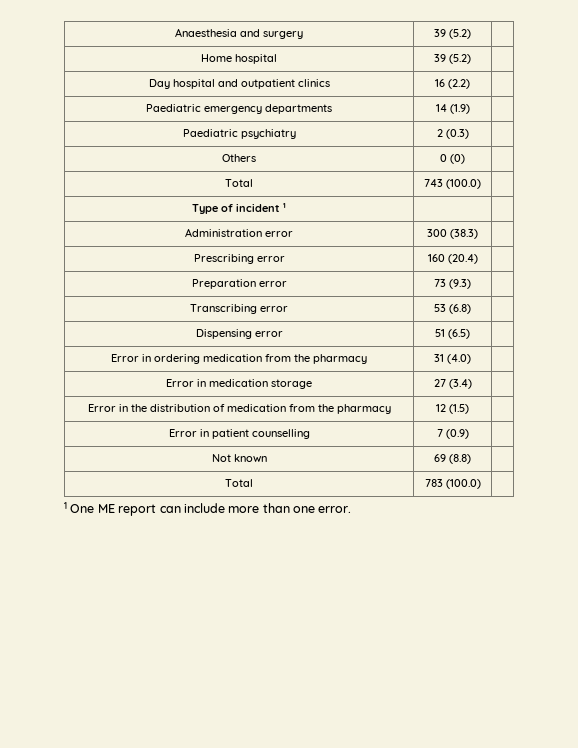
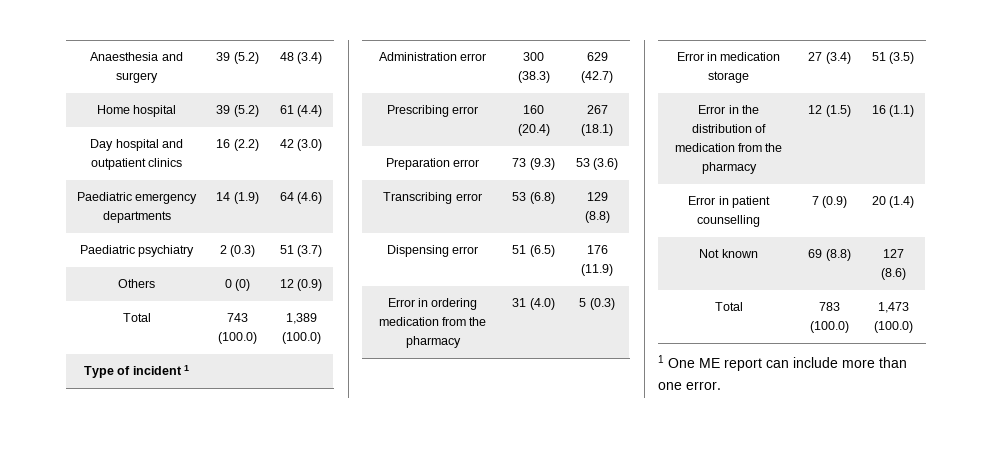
(471, 34) none -> [279,52,323,64] 48 (3.4)
(471, 59) none -> [279,105,323,117] 61 (4.4)
(470, 84) none -> [279,139,323,151] 42 (3.0)
(470, 109) none -> [279,192,323,204] 64 (4.6)
(469, 134) none -> [279,245,323,257] 51 (3.7)
(465, 159) none -> [279,279,323,291] 12 (0.9)
(481, 184) none -> [285,313,317,324] [281,332,321,344] 1,389 (100.0)
(478, 234) none -> [586,52,608,61] [581,71,613,83] 629 (42.7)
(478, 259) none -> [586,105,608,114] [581,124,613,136] 267 (18.1)
(471, 284) none -> [575,158,619,170] 53 (3.6)
(471, 309) none -> [586,192,608,201] [584,211,610,223] 129 (8.8)
(470, 334) none -> [586,245,608,254] [581,264,613,276] 176 (11.9)
(471, 359) none -> [579,298,615,310] 5 (0.3)
(472, 384) none -> [871,52,915,64] 51 (3.5)
(469, 409) none -> [871,105,915,117] 16 (1.1)
(469, 434) none -> [871,196,915,208] 20 (1.4)
(471, 459) none -> [882,249,904,258] [880,268,906,280] 127 (8.6)
(481, 484) none -> [877,302,909,313] [873,321,913,333] 1,473 (100.0)

